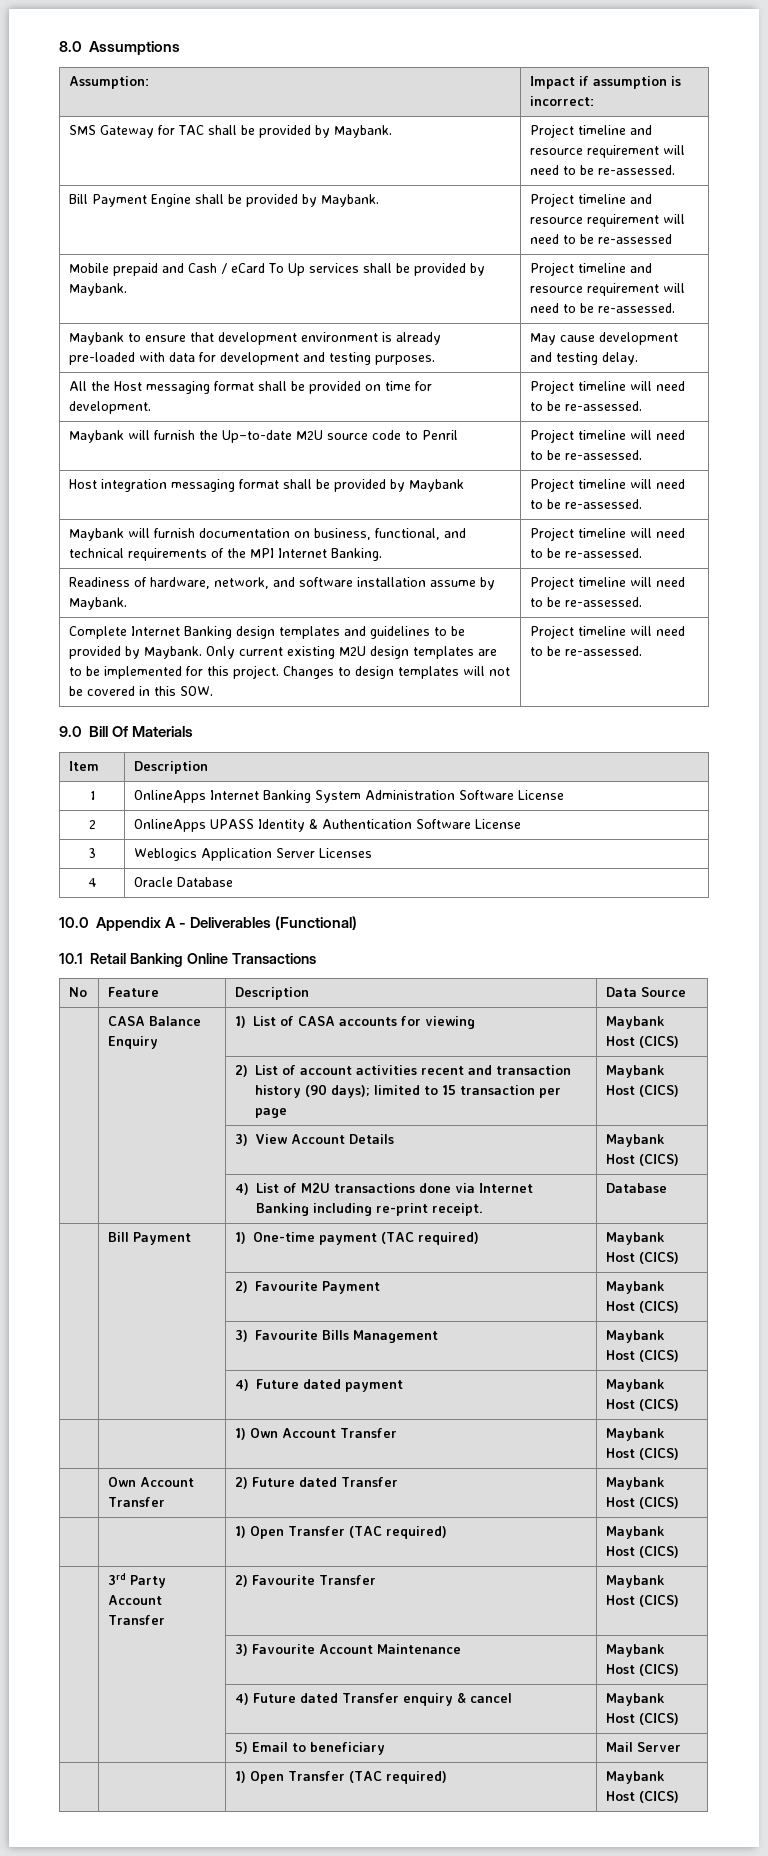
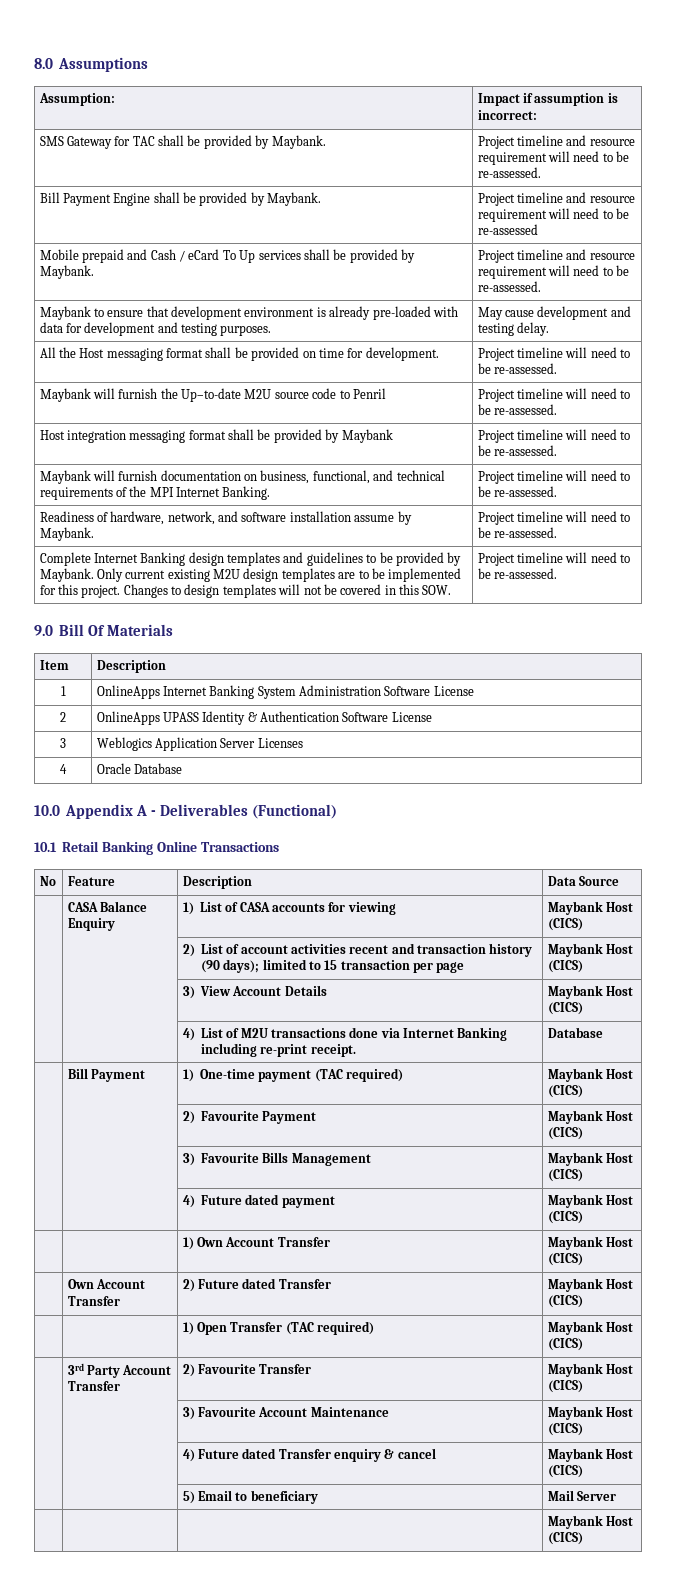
[235,1771,448,1784] 1) Open Transfer (TAC required) -> (616, 1496) none

